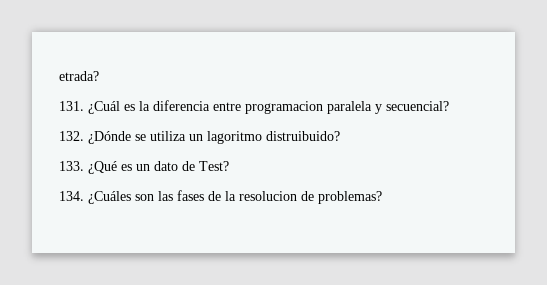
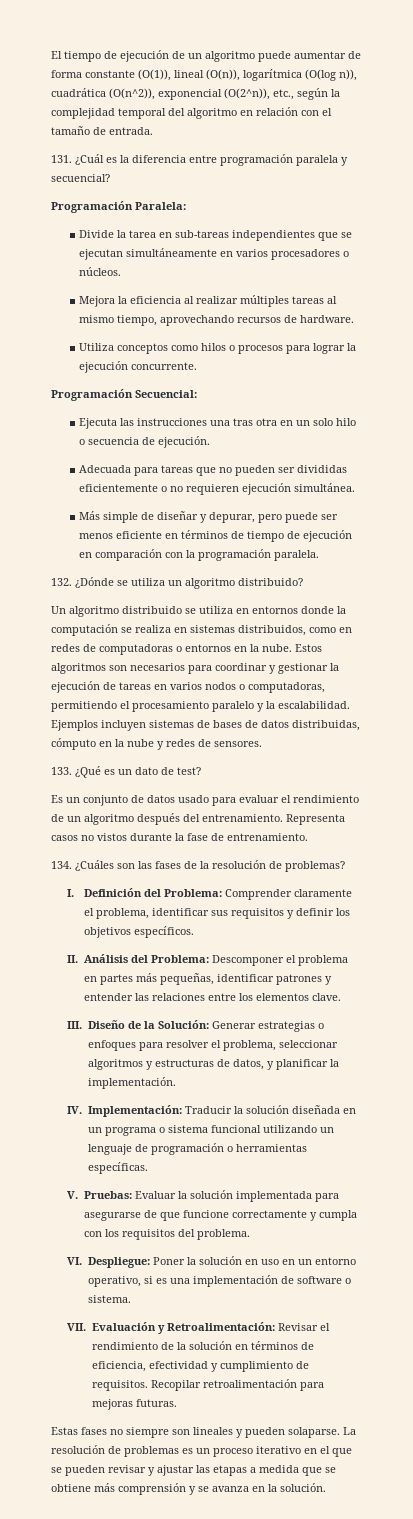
[59,71,99,81] etrada? -> [51,50,361,62] [51,69,357,81] [51,88,340,100] [51,107,332,119] [51,126,153,135] El tiempo de ejecución de un algoritmo puede aumentar de forma constante (O(1)), lineal (O(n)), logarítmica (O(log n)), cuadrática (O(n^2)), exponencial (O(2^n)), etc., según la complejidad temporal del algoritmo en relación con el tamaño de entrada.
[245,101,323,114] programacion -> [220,154,293,166] programación
(449, 106) none -> [51,201,186,213] [79,230,353,241] [79,248,350,260] [79,267,122,276] [79,295,338,307] [79,315,355,326] [79,343,357,354] [79,361,198,373] [51,389,197,401] [79,418,357,429] [79,436,211,448] [79,465,348,476] [79,483,356,495] [79,511,339,523] [79,530,353,542] [79,549,320,561] // Programación Paralela: // Divide la tarea en sub-tareas independientes que se ejecutan simultáneamente en varios procesadores o núcleos. // Mejora la eficiencia al realizar múltiples tareas al mismo tiempo, aprovechando recursos de hardware. // Utiliza conceptos como hilos o procesos para lograr la ejecución concurrente. // Programación Secuencial: // Ejecuta las instrucciones una tras otra en un solo hilo o secuencia de ejecución. // Adecuada para tareas que no pueden ser divididas eficientemente o no requieren ejecución simultánea. // Más simple de diseñar y depurar, pero puede ser menos eficiente en términos de tiempo de ejecución en comparación con la programación paralela.
[207,131,340,144] lagoritmo distruibuido? -> [185,578,303,589] [51,606,346,617] [51,624,352,636] [51,644,322,655] [51,663,339,674] [51,681,325,693] [51,701,350,712] [51,720,360,731] [51,738,262,750] algoritmo distribuido? // Un algoritmo distribuido se utiliza en entornos donde la computación se realiza en sistemas distribuidos, como en redes de computadoras o entornos en la nube. Estos algoritmos son necesarios para coordinar y gestionar la ejecución de tareas en varios nodos o computadoras, permitiendo el procesamiento paralelo y la escalabilidad. Ejemplos incluyen sistemas de bases de datos distribuidas, cómputo en la nube y redes de sensores.
[199,161,229,171] Test? -> [177,767,201,775] [51,795,359,806] [51,813,345,825] [51,833,308,841] test? // Es un conjunto de datos usado para evaluar el rendimiento de un algoritmo después del entrenamiento. Representa casos no vistos durante la fase de entrenamiento.
[239,191,297,201] resolucion -> [212,860,266,869] resolución
(382, 197) none -> [67,888,352,900] [83,908,350,919] [83,926,194,938] [67,954,348,966] [83,973,332,985] [83,993,341,1001] [67,1020,324,1032] [87,1040,338,1051] [87,1059,339,1070] [87,1077,176,1089] [67,1105,356,1117] [87,1125,334,1136] [87,1143,307,1155] [87,1162,148,1174] [67,1190,339,1202] [83,1210,357,1221] [83,1229,250,1240] [67,1256,356,1268] [87,1275,351,1287] [87,1295,131,1303] [67,1322,330,1334] [91,1341,314,1350] [91,1361,309,1372] [91,1379,324,1391] [91,1399,177,1410] [51,1427,356,1438] [51,1445,352,1457] [51,1465,336,1476] [51,1483,326,1495] // I. Definición del Problema: Comprender claramente el problema, identificar sus requisitos y definir los objetivos específicos. // II. Análisis del Problema: Descomponer el problema en partes más pequeñas, identificar patrones y entender las relaciones entre los elementos clave. // III. Diseño de la Solución: Generar estrategias o enfoques para resolver el problema, seleccionar algoritmos y estructuras de datos, y planificar la implementación. // IV. Implementación: Traducir la solución diseñada en un programa o sistema funcional utilizando un lenguaje de programación o herramientas específicas. // V. Pruebas: Evaluar la solución implementada para asegurarse de que funcione correctamente y cumpla con los requisitos del problema. // VI. Despliegue: Poner la solución en uso en un entorno operativo, si es una implementación de software o sistema. // VII. Evaluación y Retroalimentación: Revisar el rendimiento de la solución en términos de eficiencia, efectividad y cumplimiento de requisitos. Recopilar retroalimentación para mejoras futuras. // Estas fases no siempre son lineales y pueden solaparse. La resolución de problemas es un proceso iterativo en el que se pueden revisar y ajustar las etapas a medida que se obtiene más comprensión y se avanza en la solución.

